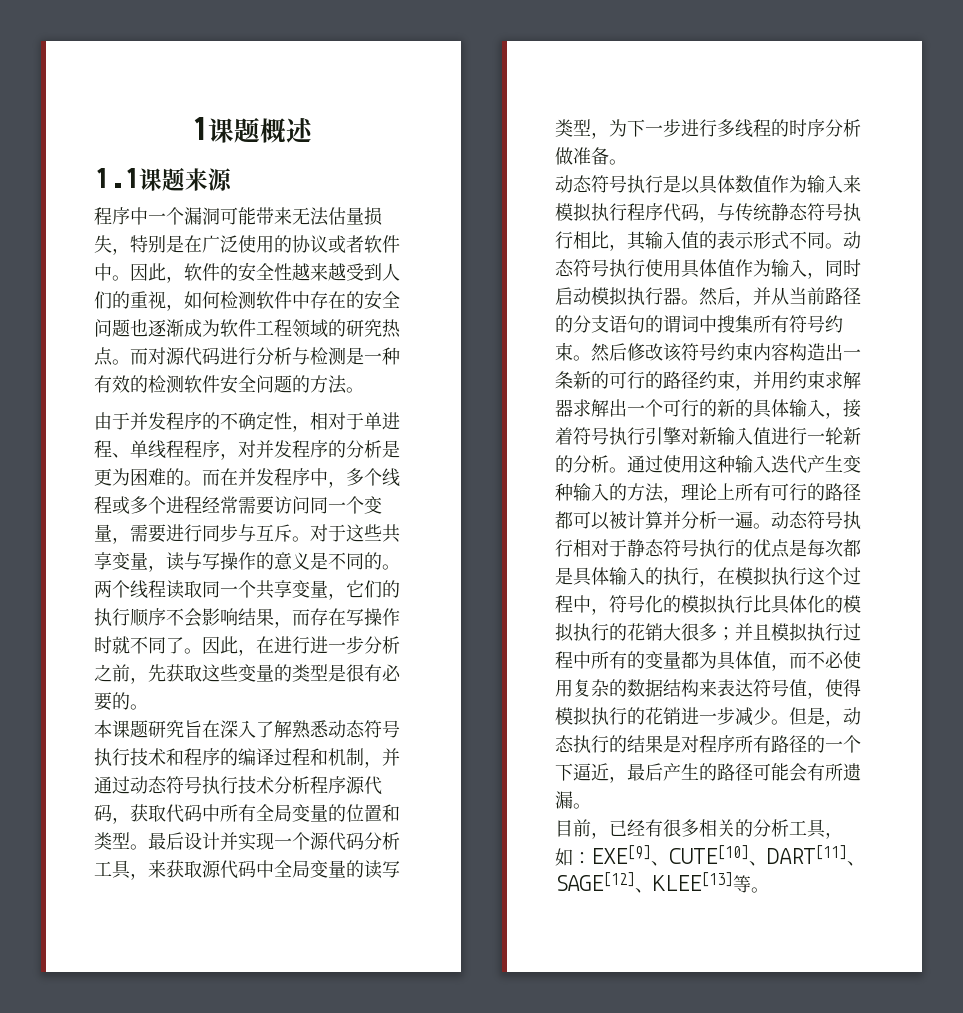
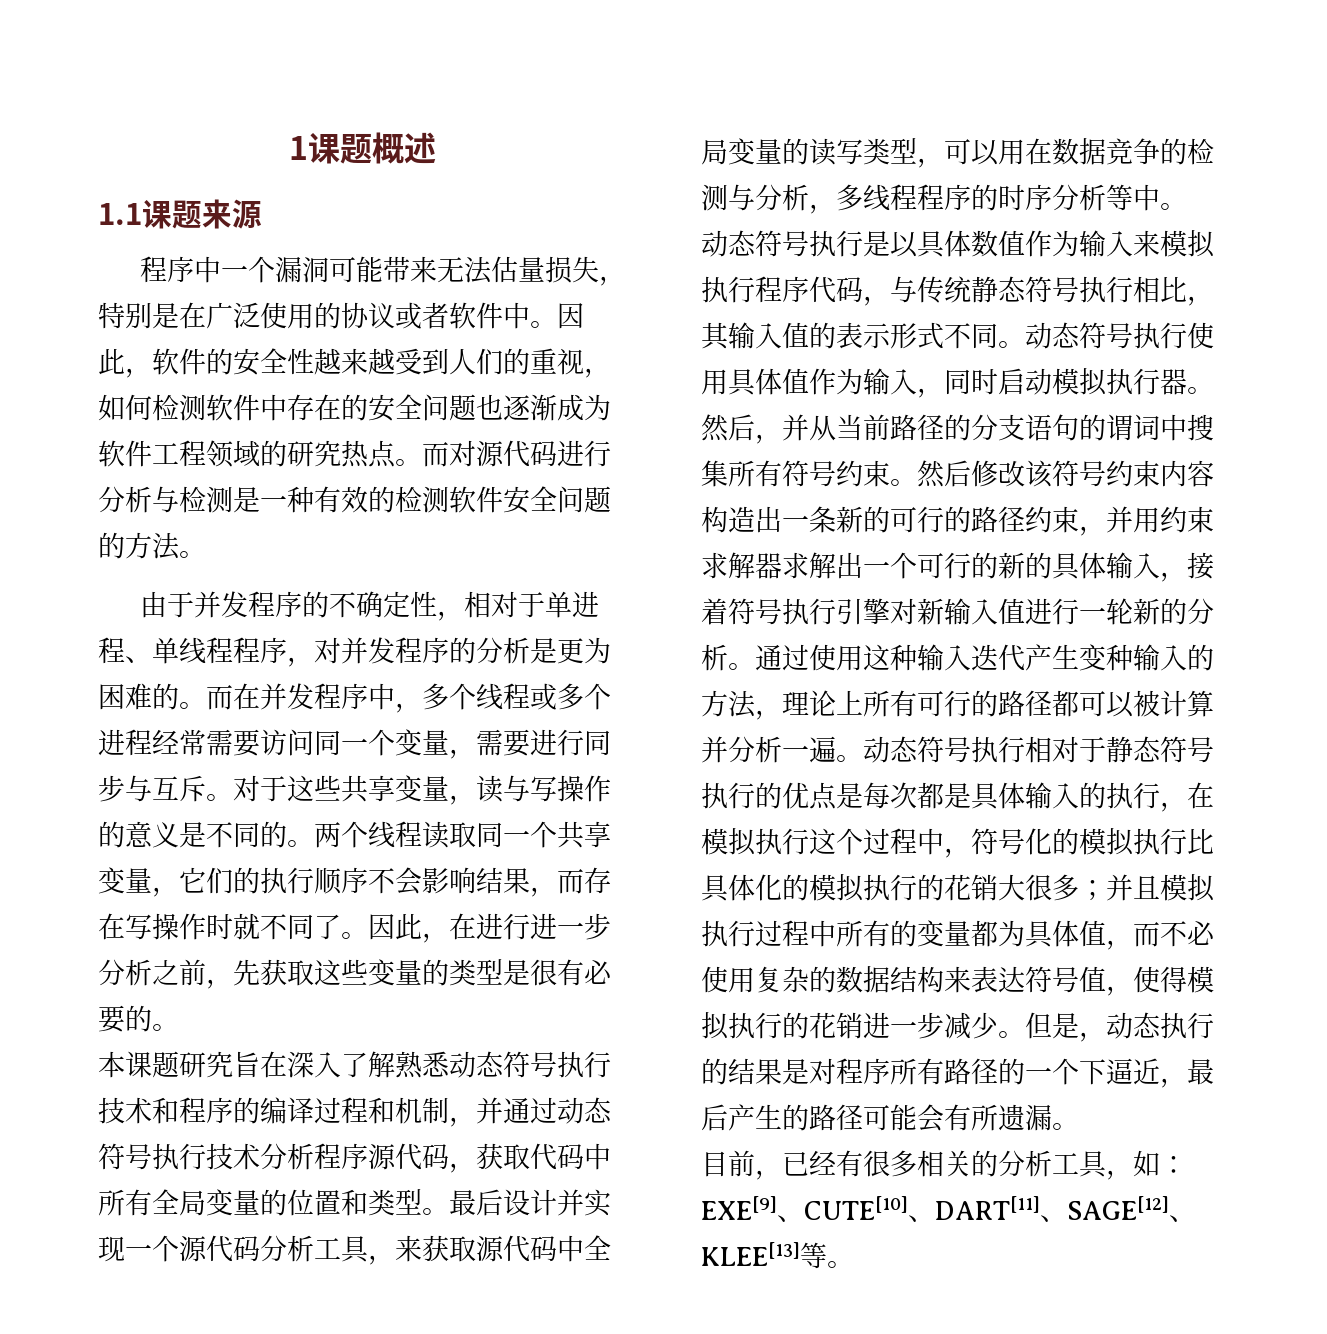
[609,119,771,138] 为下一步进行多线程 -> [944,138,1214,166] [701,184,971,214] 可以用在数据竞争的检测与分析，多线程程序
[555,147,609,165] 做准备 -> [1106,184,1160,211] 等中

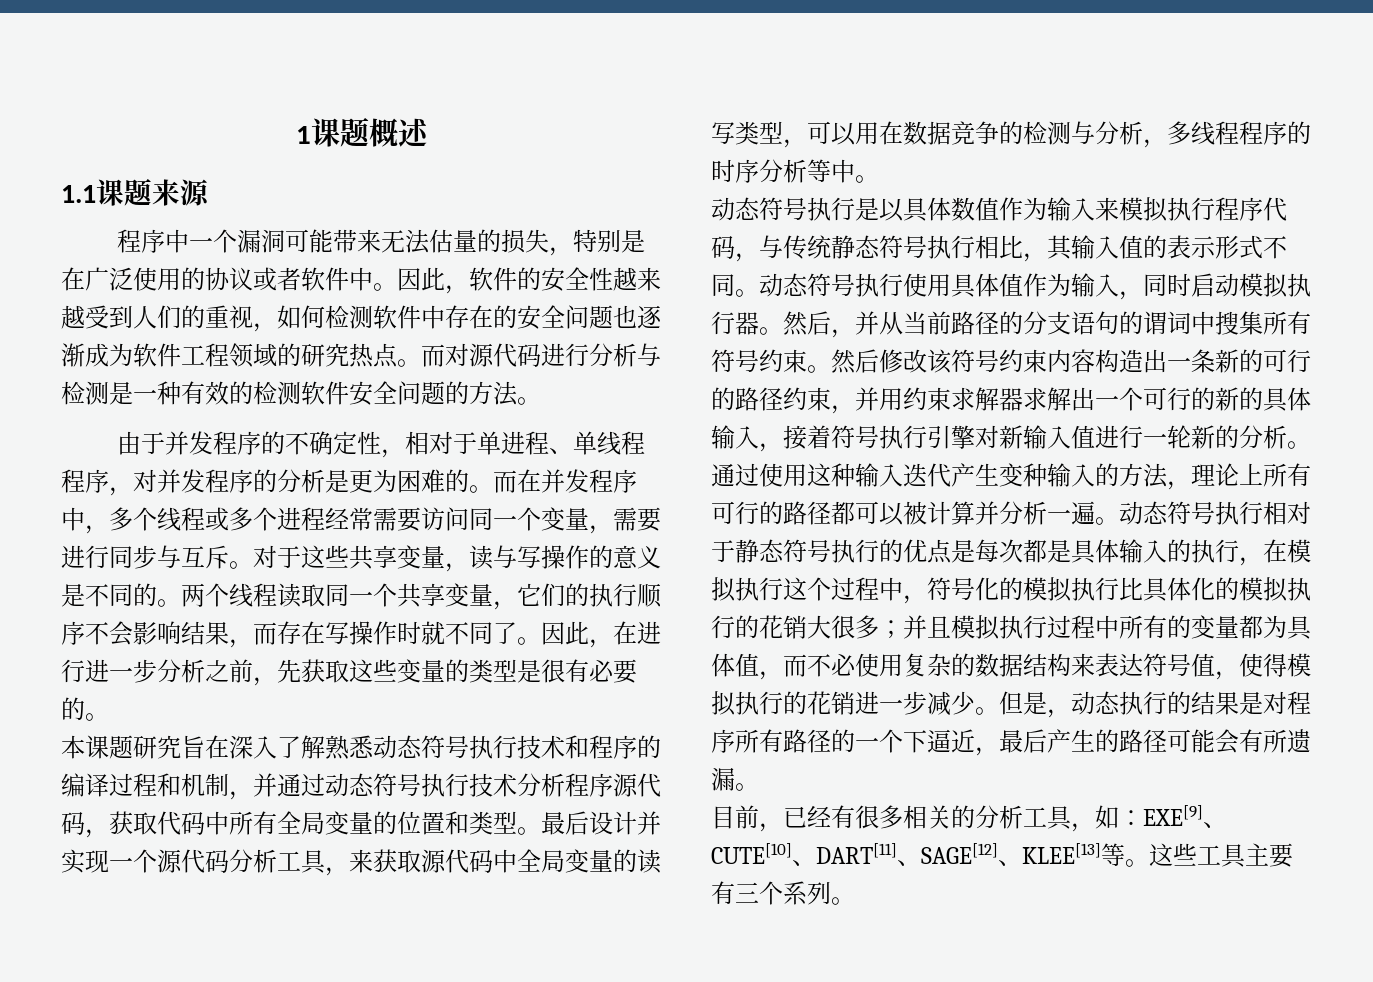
(545, 269) none -> [477,229,502,253] 的
(854, 1264) none -> [1149,843,1293,868] [711,881,855,905] 这些工具主要有三个系列。

